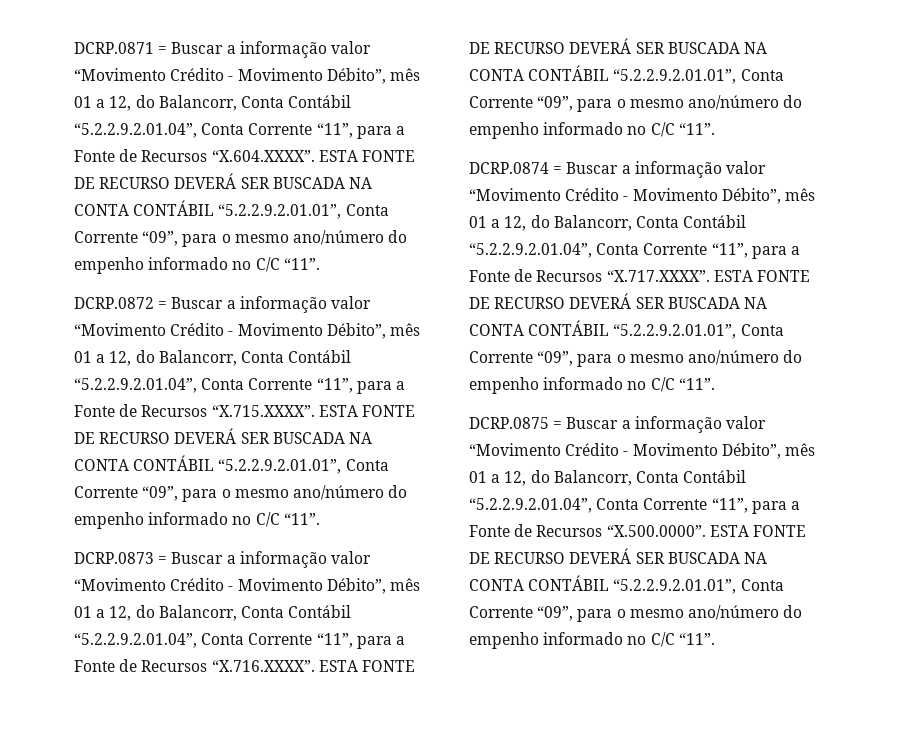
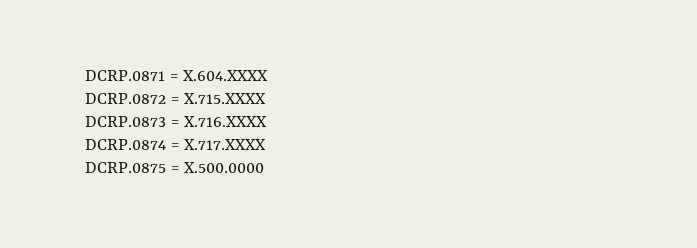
[171,41,371,58] [74,68,420,84] [74,95,352,111] [74,123,405,139] [74,149,415,162] [74,173,372,189] [74,200,389,219] [74,230,408,247] [74,257,320,274] [74,296,371,313] [74,323,420,339] [74,350,352,366] [74,378,405,394] [74,404,415,417] [74,428,372,444] [74,455,389,474] [74,485,408,502] [74,512,320,529] [74,551,371,568] [74,578,420,594] [74,605,352,621] [74,633,405,649] [74,659,415,672] [469,38,767,54] [469,65,784,84] [469,95,803,112] [469,122,715,139] [469,161,766,178] [469,188,815,204] [469,215,747,231] [469,243,800,259] [469,269,810,282] [469,293,767,309] [469,320,784,339] [469,350,803,367] [469,377,715,394] [469,416,766,433] [469,443,815,459] [469,470,747,486] [469,498,800,514] [469,524,806,537] [469,548,767,564] [469,575,784,594] [469,605,803,622] [469,632,715,649] Buscar a informação valor “Movimento Crédito - Movimento Débito”, mês 01 a 12, do Balancorr, Conta Contábil “5.2.2.9.2.01.04”, Conta Corrente “11”, para a Fonte de Recursos “X.604.XXXX”. ESTA FONTE DE RECURSO DEVERÁ SER BUSCADA NA CONTA CONTÁBIL “5.2.2.9.2.01.01”, Conta Corrente “09”, para o mesmo ano/número do empenho informado no C/C “11”. // DCRP.0872 = Buscar a informação valor “Movimento Crédito - Movimento Débito”, mês 01 a 12, do Balancorr, Conta Contábil “5.2.2.9.2.01.04”, Conta Corrente “11”, para a Fonte de Recursos “X.715.XXXX”. ESTA FONTE DE RECURSO DEVERÁ SER BUSCADA NA CONTA CONTÁBIL “5.2.2.9.2.01.01”, Conta Corrente “09”, para o mesmo ano/número do empenho informado no C/C “11”. // DCRP.0873 = Buscar a informação valor “Movimento Crédito - Movimento Débito”, mês 01 a 12, do Balancorr, Conta Contábil “5.2.2.9.2.01.04”, Conta Corrente “11”, para a Fonte de Recursos “X.716.XXXX”. ESTA FONTE DE RECURSO DEVERÁ SER BUSCADA NA CONTA CONTÁBIL “5.2.2.9.2.01.01”, Conta Corrente “09”, para o mesmo ano/número do empenho informado no C/C “11”. // DCRP.0874 = Buscar a informação valor “Movimento Crédito - Movimento Débito”, mês 01 a 12, do Balancorr, Conta Contábil “5.2.2.9.2.01.04”, Conta Corrente “11”, para a Fonte de Recursos “X.717.XXXX”. ESTA FONTE DE RECURSO DEVERÁ SER BUSCADA NA CONTA CONTÁBIL “5.2.2.9.2.01.01”, Conta Corrente “09”, para o mesmo ano/número do empenho informado no C/C “11”. // DCRP.0875 = Buscar a informação valor “Movimento Crédito - Movimento Débito”, mês 01 a 12, do Balancorr, Conta Contábil “5.2.2.9.2.01.04”, Conta Corrente “11”, para a Fonte de Recursos “X.500.0000”. ESTA FONTE DE RECURSO DEVERÁ SER BUSCADA NA CONTA CONTÁBIL “5.2.2.9.2.01.01”, Conta Corrente “09”, para o mesmo ano/número do empenho informado no C/C “11”. -> [182,70,268,81] [85,93,266,104] [85,116,267,127] [85,139,266,150] [85,162,264,173] X.604.XXXX // DCRP.0872 = X.715.XXXX // DCRP.0873 = X.716.XXXX // DCRP.0874 = X.717.XXXX // DCRP.0875 = X.500.0000

